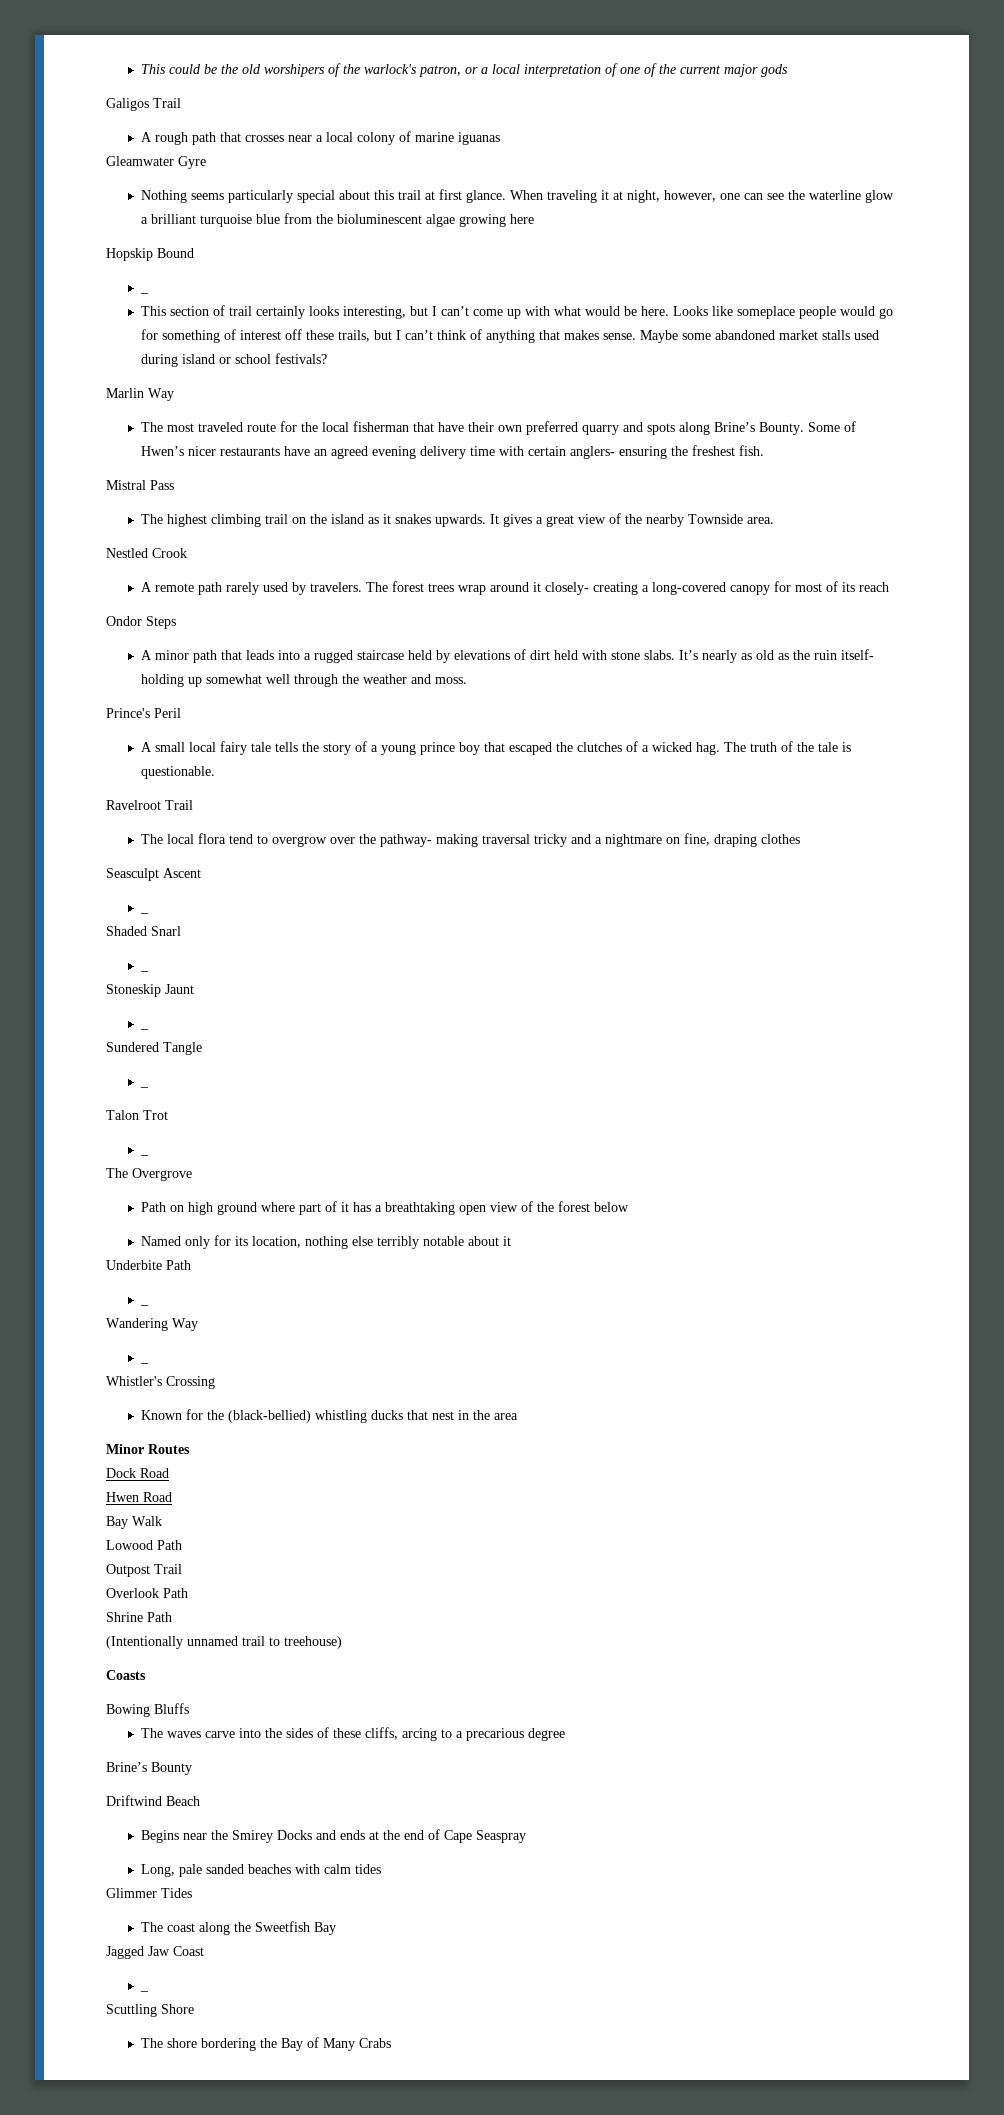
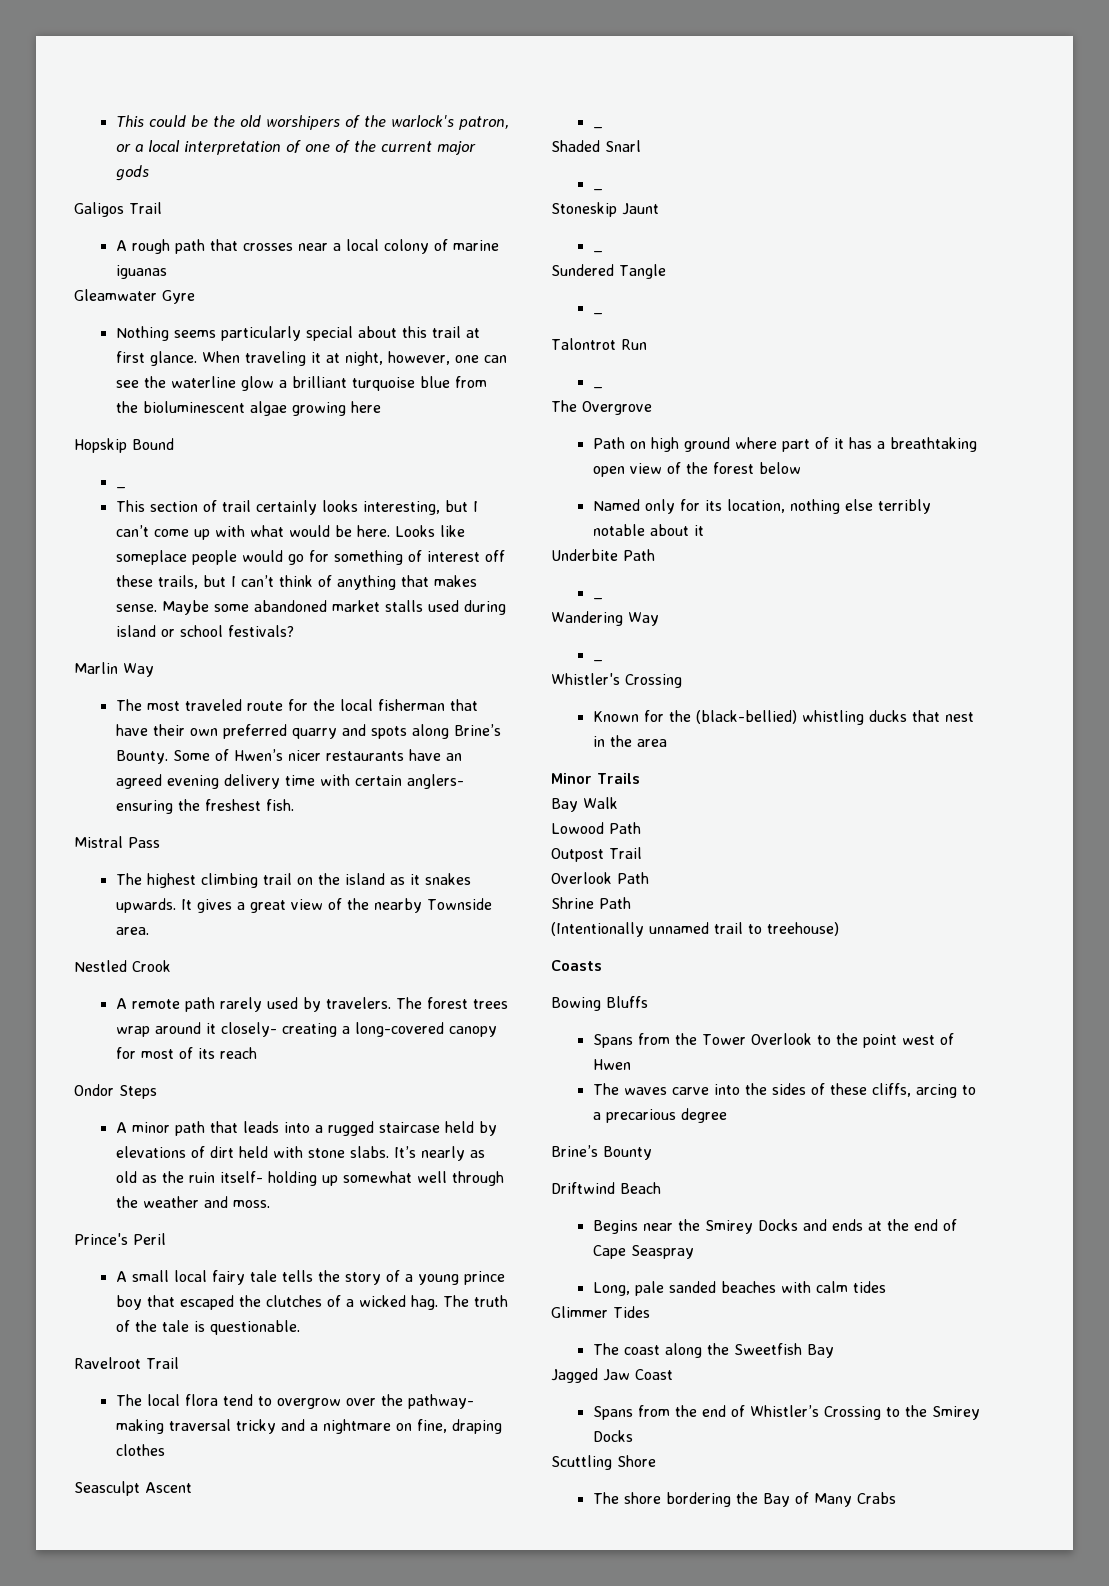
[106,1110,168,1120] Talon Trot -> [551,338,647,350] Talontrot Run
[148,1444,190,1454] [106,1468,169,1478] [106,1492,172,1502] Routes // Dock Road // Hwen Road -> [597,773,640,784] Trails
(189, 1708) none -> [592,1033,954,1048] [592,1059,631,1070] // Spans from the Tower Overlook to the point west of Hwen
[139,1990,149,1992] _ -> [592,1405,980,1420] [592,1430,633,1442] Spans from the end of Whistler’s Crossing to the Smirey Docks

